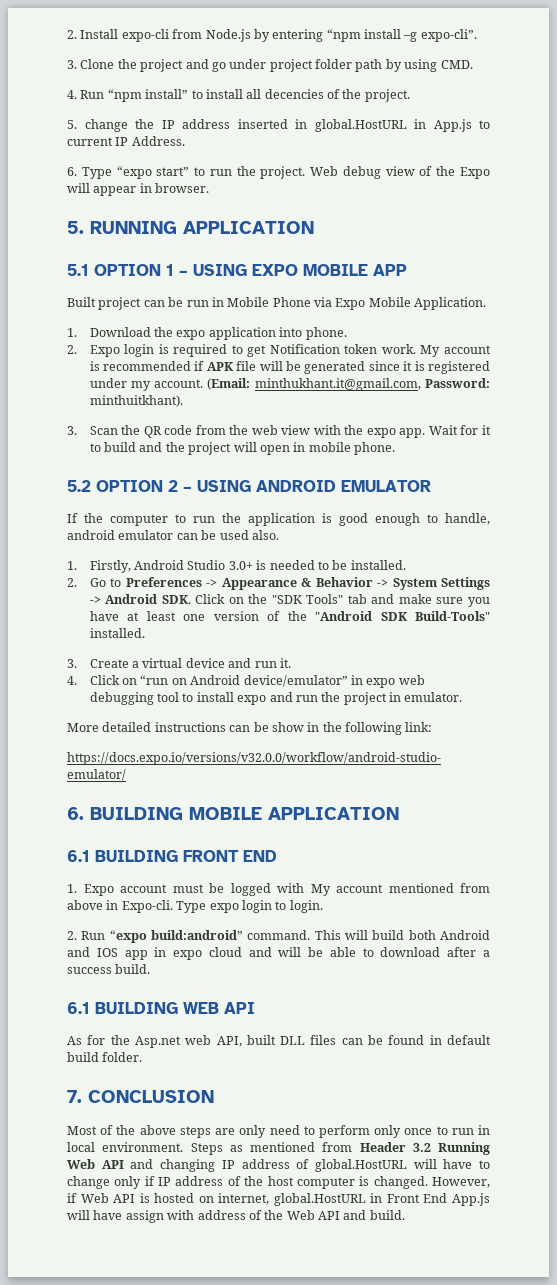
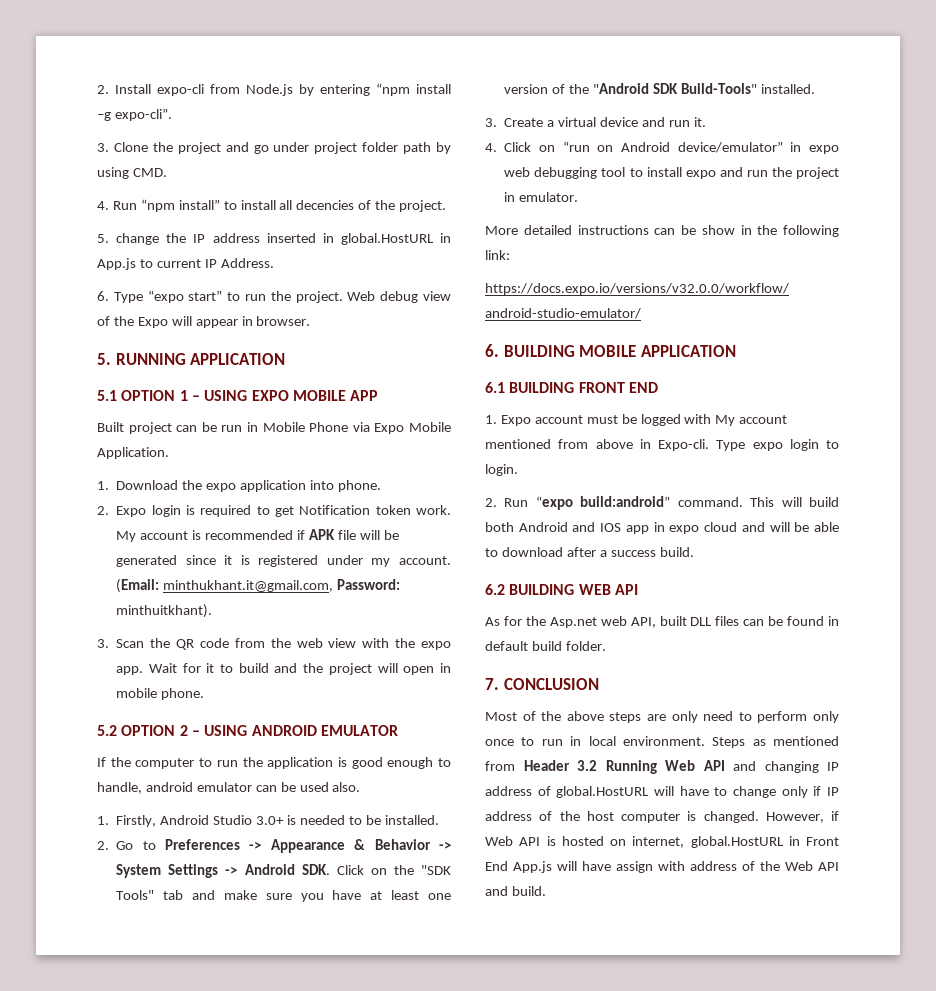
[67,1002,90,1014] 6.1 -> [485,584,505,595] 6.2

